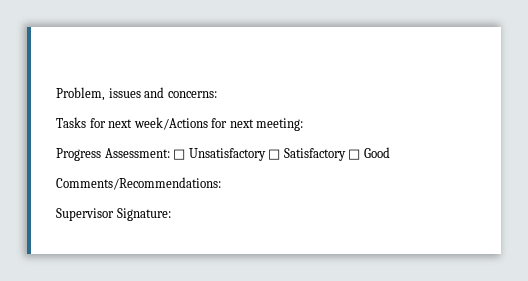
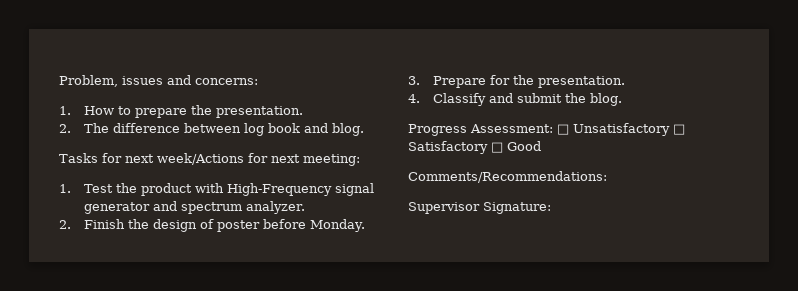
(217, 94) none -> [59,105,303,118] [59,123,364,136] // 1. How to prepare the presentation. // 2. The difference between log book and blog.
(304, 124) none -> [59,183,375,196] [83,201,306,214] [59,219,366,232] [408,75,625,88] [408,93,622,106] // 1. Test the product with High-Frequency signal generator and spectrum analyzer. // 2. Finish the design of poster before Monday. // 3. Prepare for the presentation. // 4. Classify and submit the blog.

